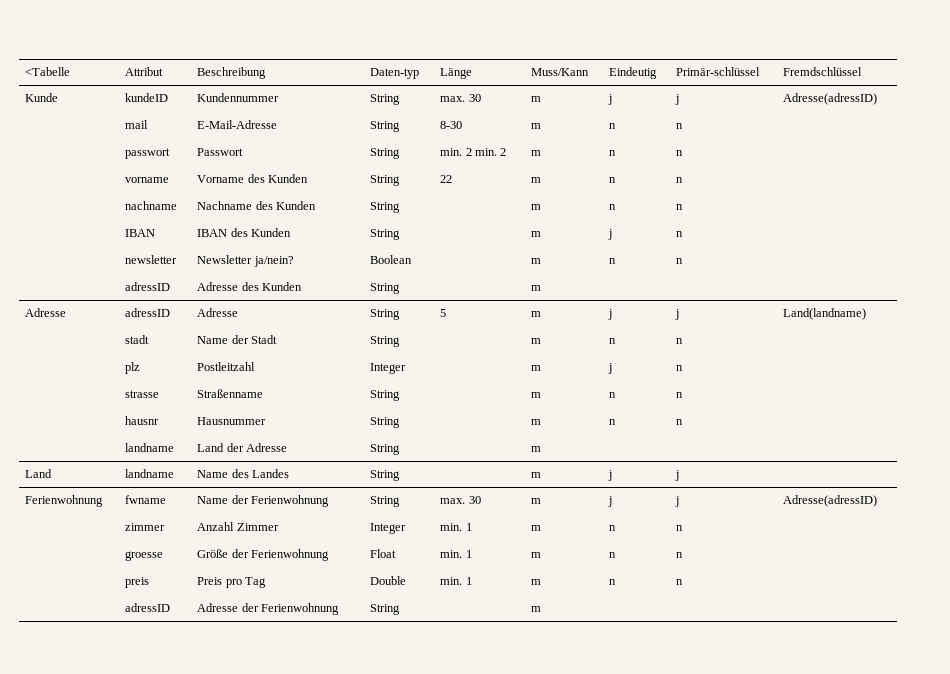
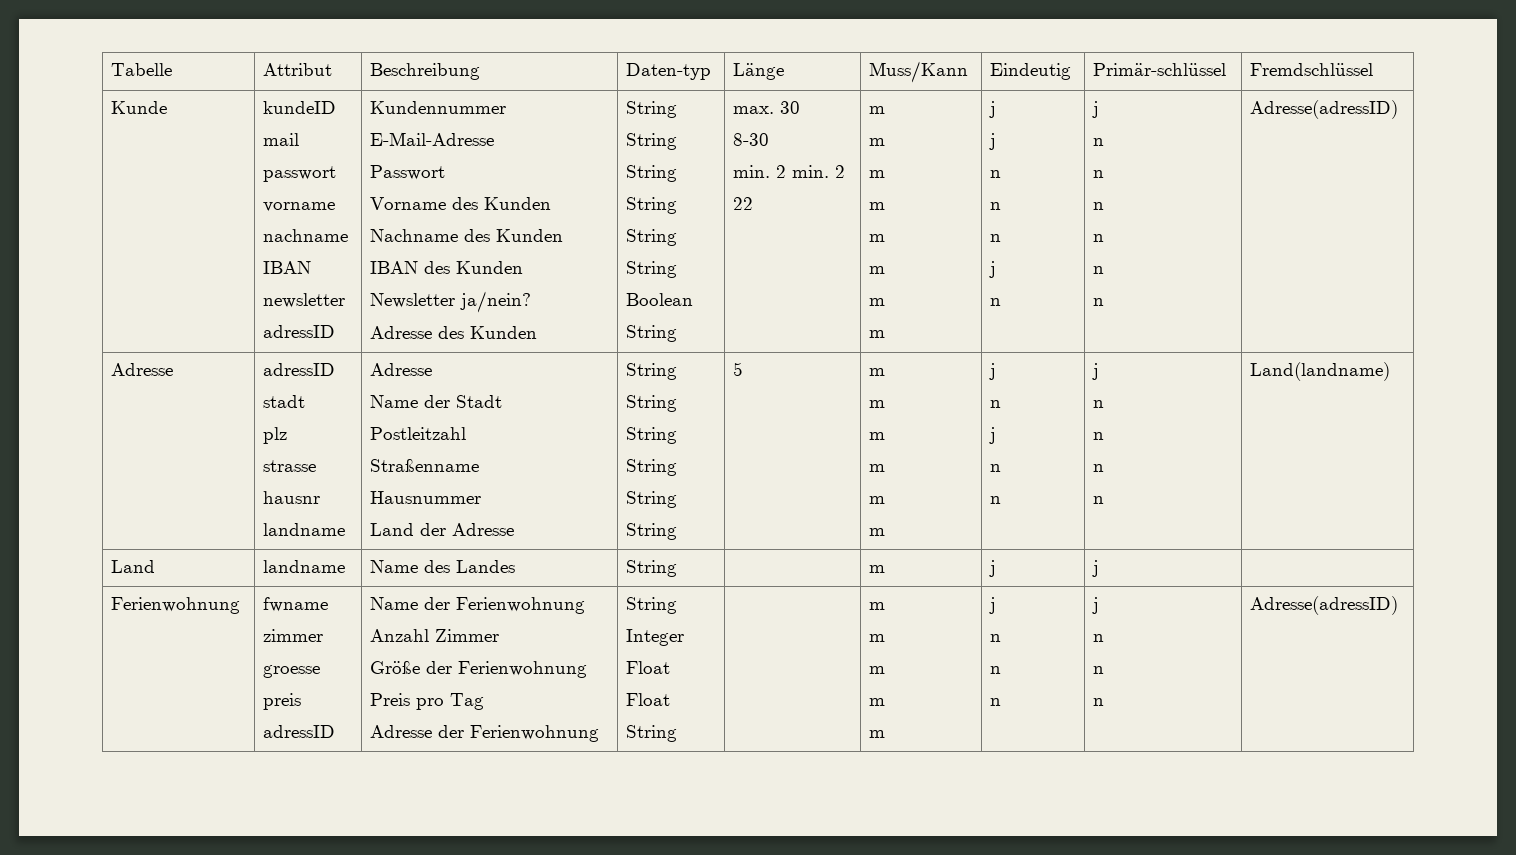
[25,67,71,76] <Tabelle -> [110,63,172,76] Tabelle
[609,123,617,129] n -> [988,133,996,150] j
[370,363,407,374] Integer -> [625,427,677,444] String
[370,576,407,585] [370,604,401,615] [440,496,481,504] [440,523,472,531] [440,550,472,558] [440,577,472,585] Double // String | max. 30 // min. 1 // min. 1 // min. 1 -> [625,693,670,706] [625,725,677,742] Float // String |

